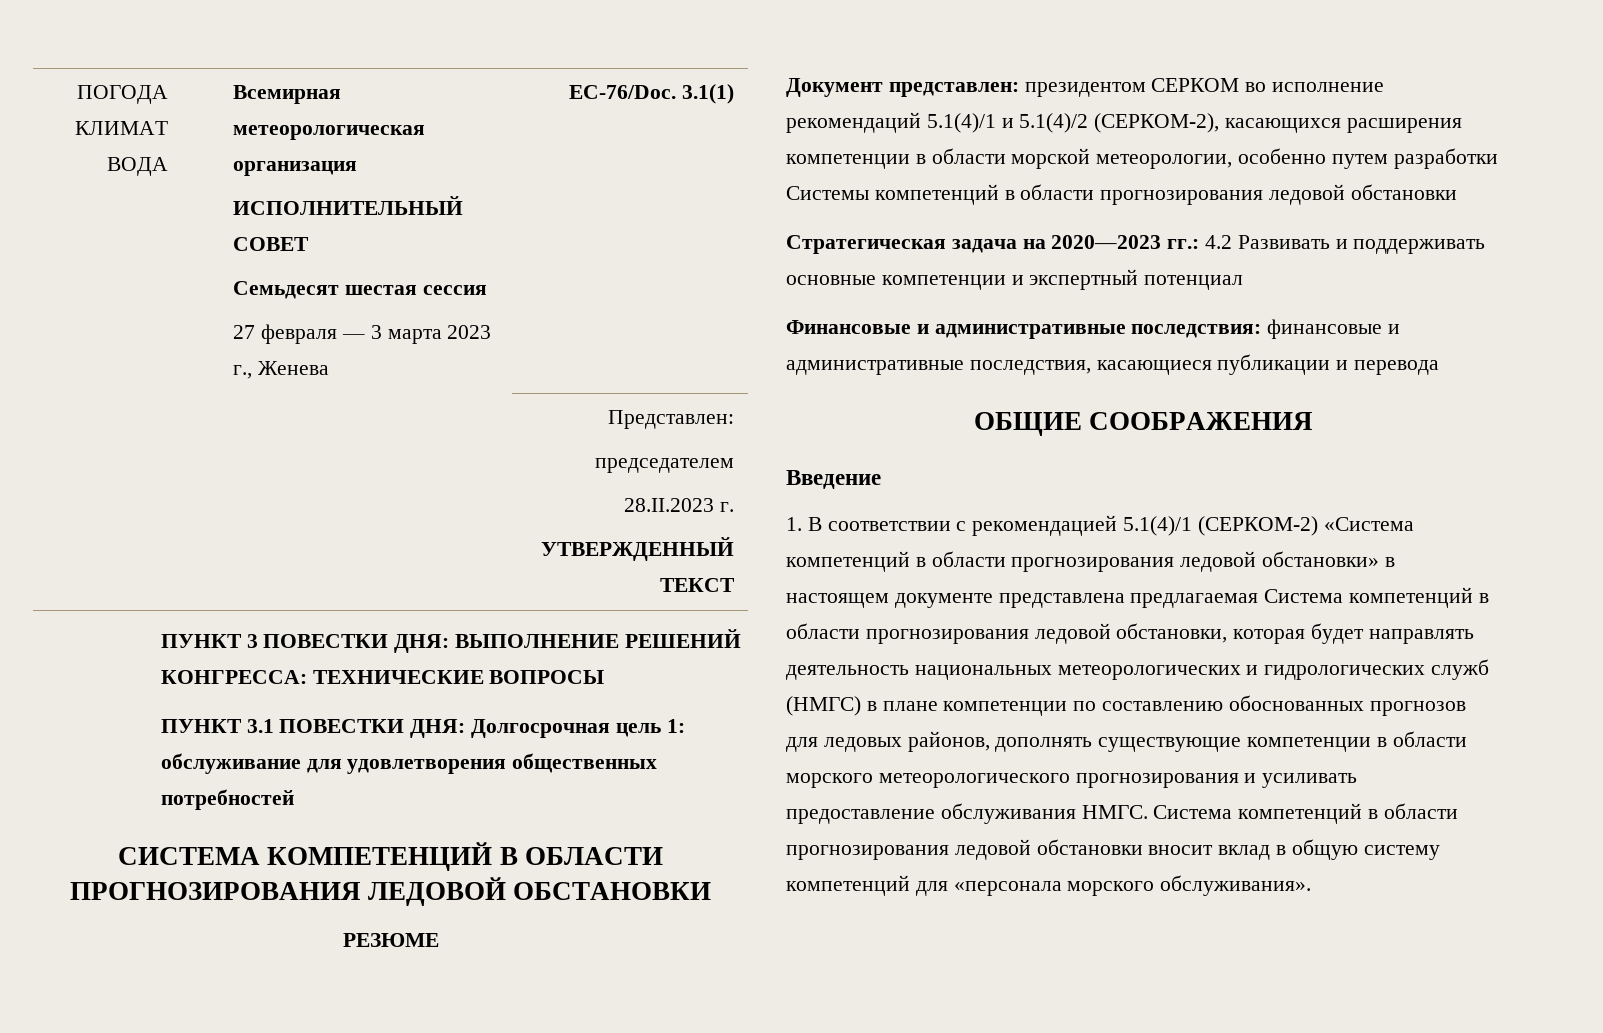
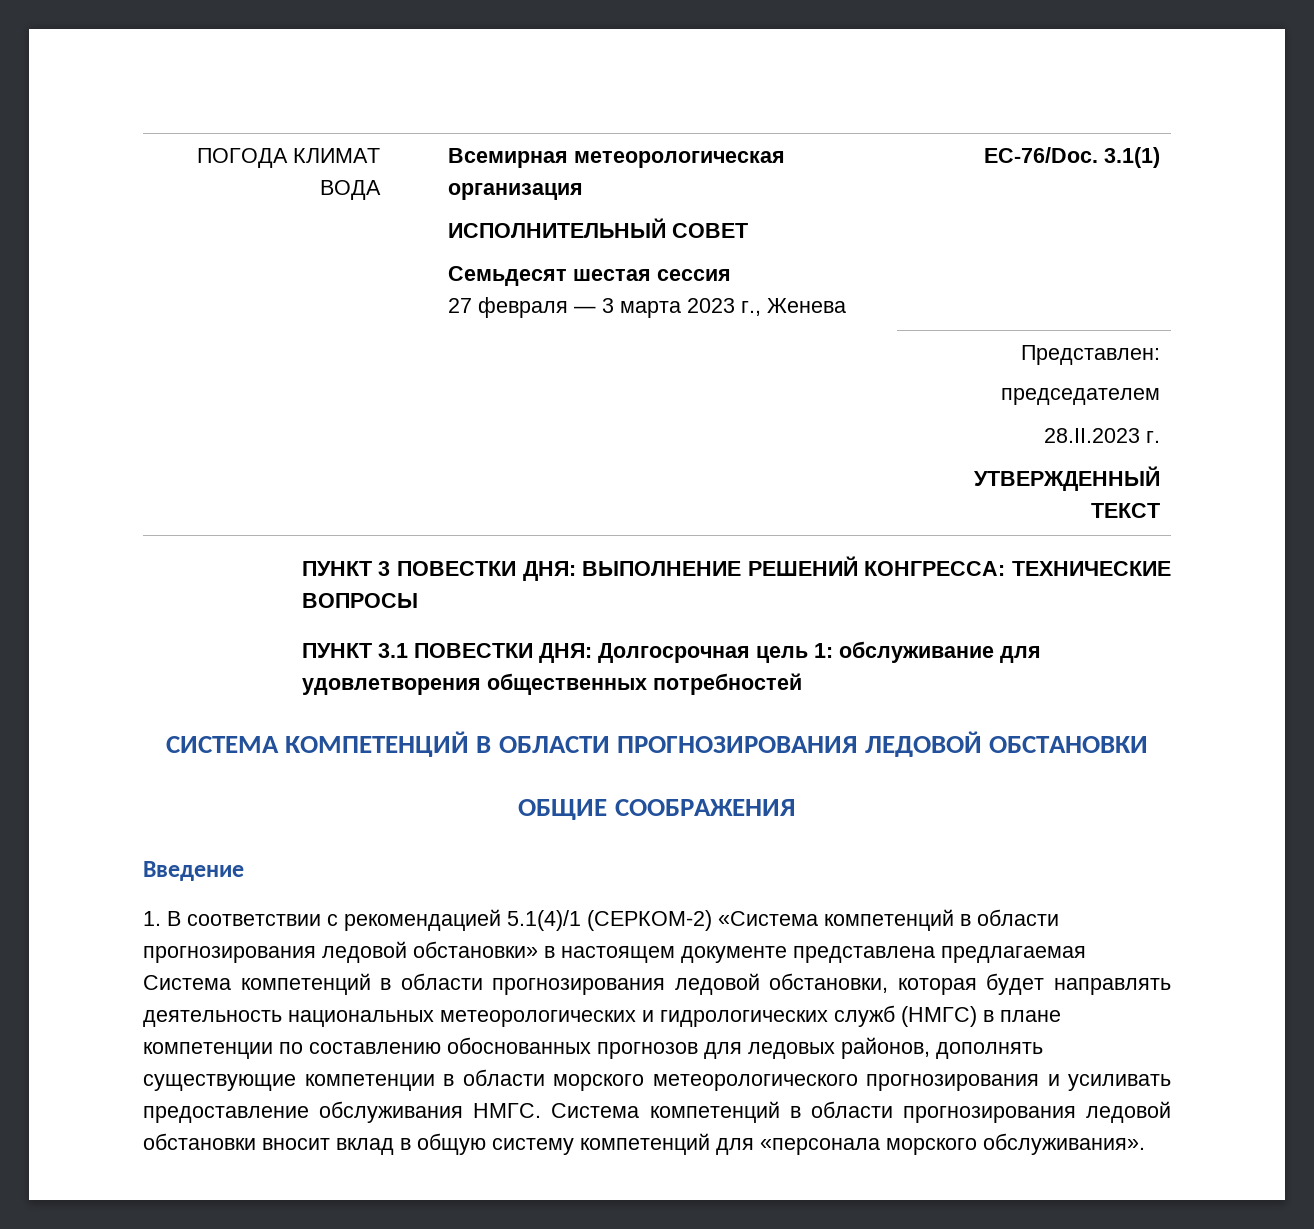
[342,933,439,947] [786,78,1385,97] [786,112,1462,133] [786,148,1498,169] [786,184,1457,205] [786,235,1486,254] [786,269,1244,290] [786,319,1401,339] [786,354,1440,375] // РЕЗЮМЕ // Документ представлен: президентом СЕРКОМ во исполнение рекомендаций 5.1(4)/1 и 5.1(4)/2 (СЕРКОМ-2), касающихся расширения компетенции в области морской метеорологии, особенно путем разработки Системы компетенций в области прогнозирования ледовой обстановки // Стратегическая задача на 2020—2023 гг.: 4.2 Развивать и поддерживать основные компетенции и экспертный потенциал // Финансовые и административные последствия: финансовые и административные последствия, касающиеся публикации и перевода -> (1148, 744) none

